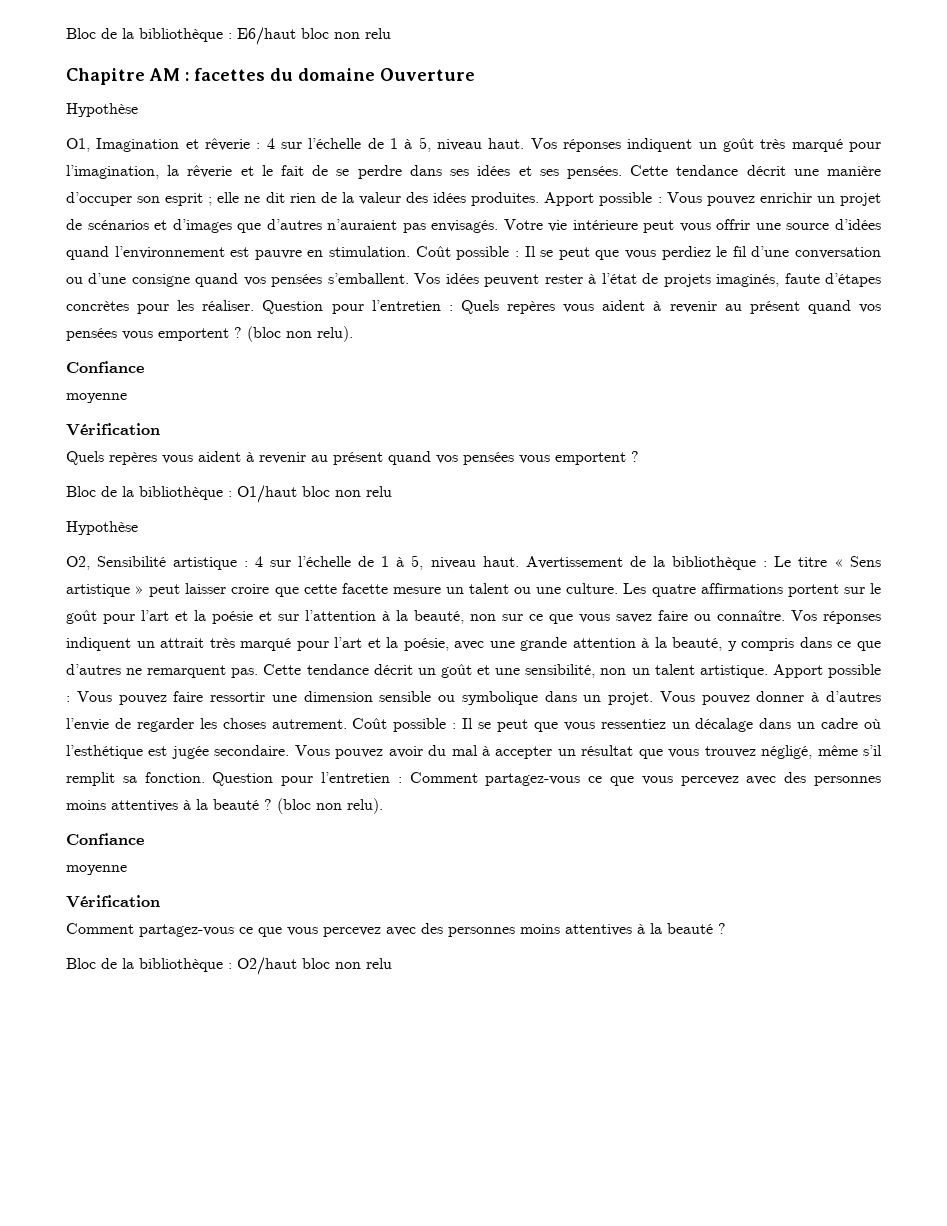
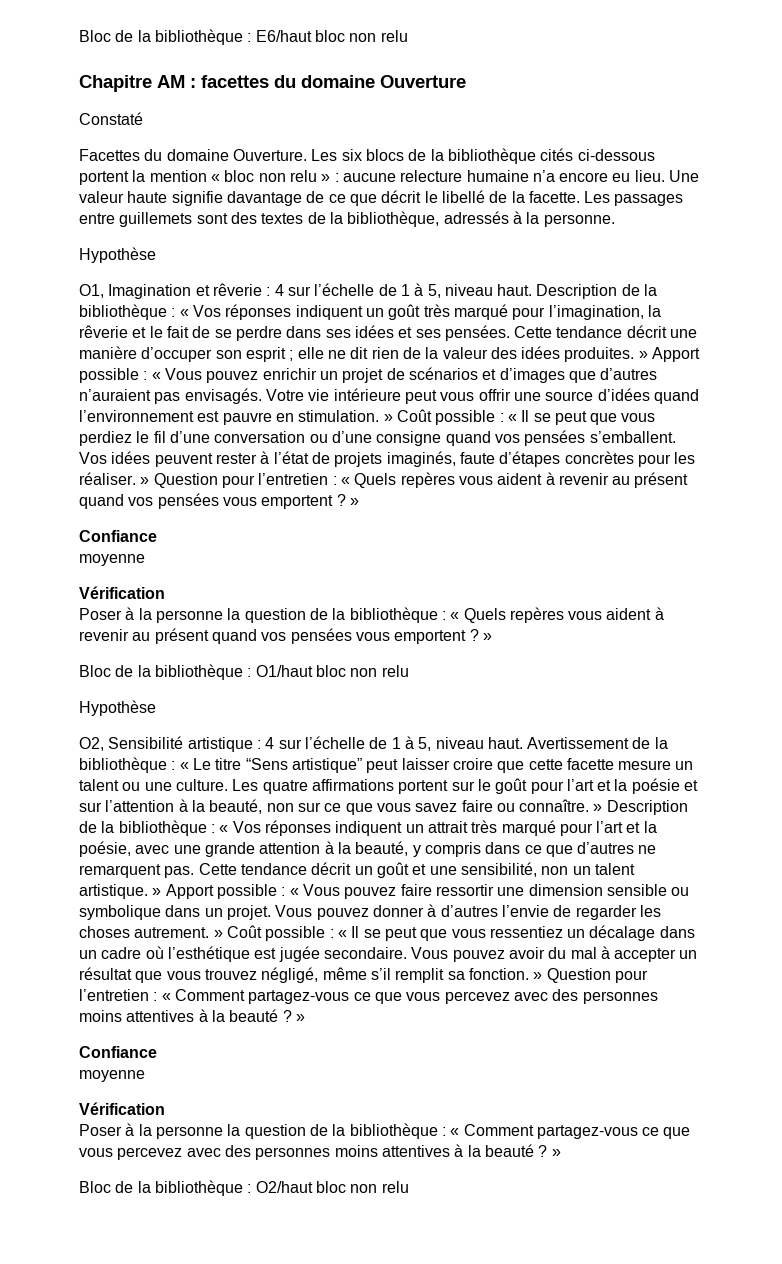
(475, 74) none -> [79,112,143,125] [79,148,655,164] [79,170,700,185] [79,190,684,206] [79,211,615,227] // Constaté // Facettes du domaine Ouverture. Les six blocs de la bibliothèque cités ci-dessous portent la mention « bloc non relu » : aucune relecture humaine n’a encore eu lieu. Une valeur haute signifie davantage de ce que décrit le libellé de la facette. Les passages entre guillemets sont des textes de la bibliothèque, adressés à la personne.
(525, 143) none -> [536,284,658,299] [79,304,189,320] Description de la bibliothèque : «
[544,192,662,206] Apport possible : -> [638,347,701,362] [79,368,161,383] » Apport possible : «
[415,246,519,260] Coût possible : -> [383,409,517,425] » Coût possible : «
[262,300,453,314] Question pour l’entretien : -> [140,473,350,488] » Question pour l’entretien : «
[247,326,353,342] [66,361,144,373] [66,393,127,403] [66,423,160,436] (bloc non relu). // Confiance // moyenne // Vérification // -> [349,498,359,506] [79,530,157,542] [79,554,145,566] [79,586,165,599] [79,607,460,623] » // Confiance // moyenne // Vérification // Poser à la personne la question de la bibliothèque : «
(639, 456) none -> [482,633,492,641] »
(767, 564) none -> [179,762,189,770] «
[833,556,881,567] [66,584,145,597] « Sens artistique » -> [245,758,362,773] “Sens artistique”
(785, 615) none -> [593,800,688,815] [79,820,229,836] » Description de la bibliothèque : «
[772,664,882,678] [66,696,70,702] Apport possible : -> [152,884,299,899] » Apport possible : «
[352,718,457,732] Coût possible : -> [213,925,347,941] » Coût possible : «
[212,772,402,786] Question pour l’entretien : -> [533,968,648,983] [79,989,171,1001] » Question pour l’entretien : «
[277,798,383,814] [66,833,144,845] [66,865,127,875] [66,895,160,908] (bloc non relu). // Confiance // moyenne // Vérification // -> [295,1014,305,1022] [79,1046,157,1058] [79,1070,145,1082] [79,1102,165,1115] [79,1123,460,1139] » // Confiance // moyenne // Vérification // Poser à la personne la question de la bibliothèque : «
(726, 928) none -> [551,1149,561,1157] »

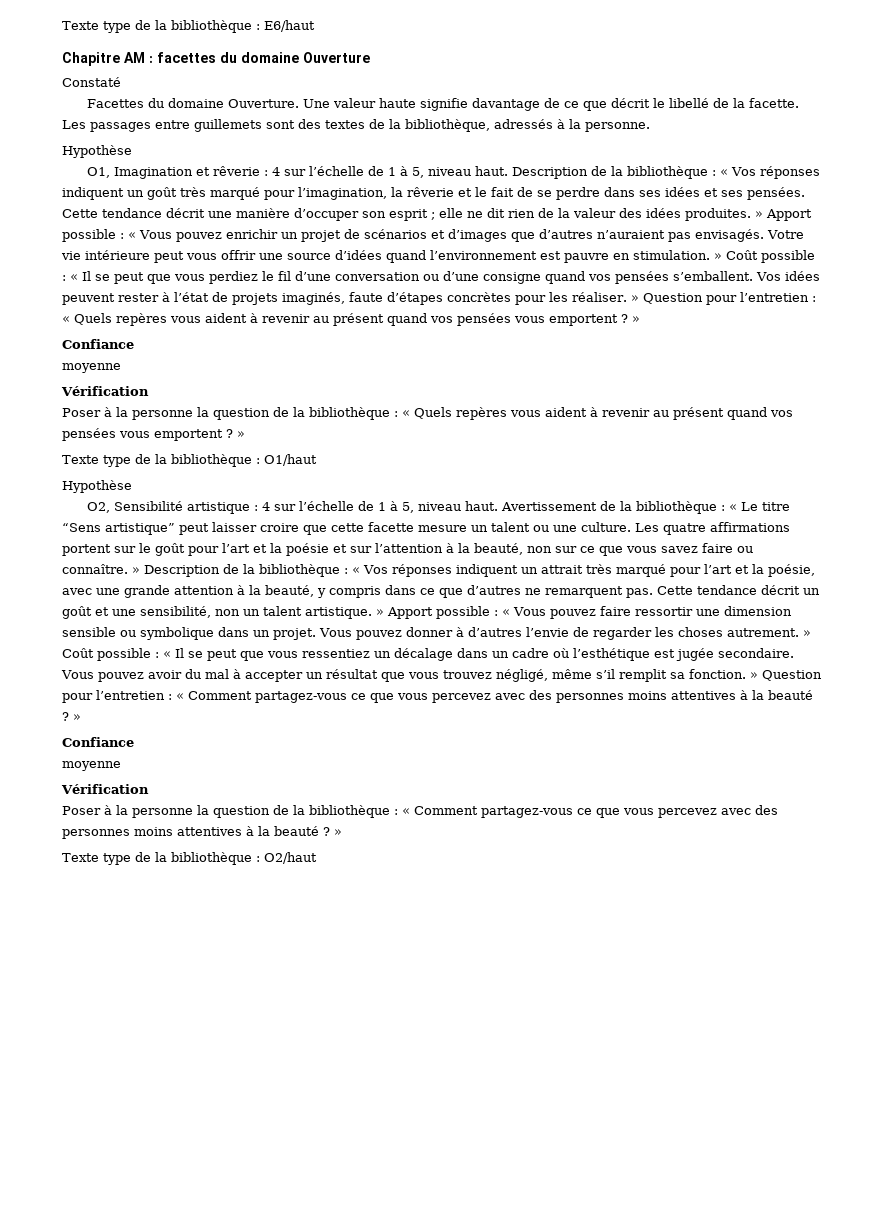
[79,30,111,42] Bloc -> [62,21,131,33] Texte type
[314,30,408,42] bloc non relu -> (315, 26) none
[311,148,655,164] [79,170,665,185] Les six blocs de la bibliothèque cités ci-dessous portent la mention « bloc non relu » : aucune relecture humaine n’a encore eu lieu. -> (300, 103) none
[79,665,111,677] Bloc -> [62,455,131,467] Texte type
[315,665,409,677] bloc non relu -> (317, 460) none
[79,1181,111,1193] Bloc -> [62,853,131,865] Texte type
[315,1181,409,1193] bloc non relu -> (317, 858) none

